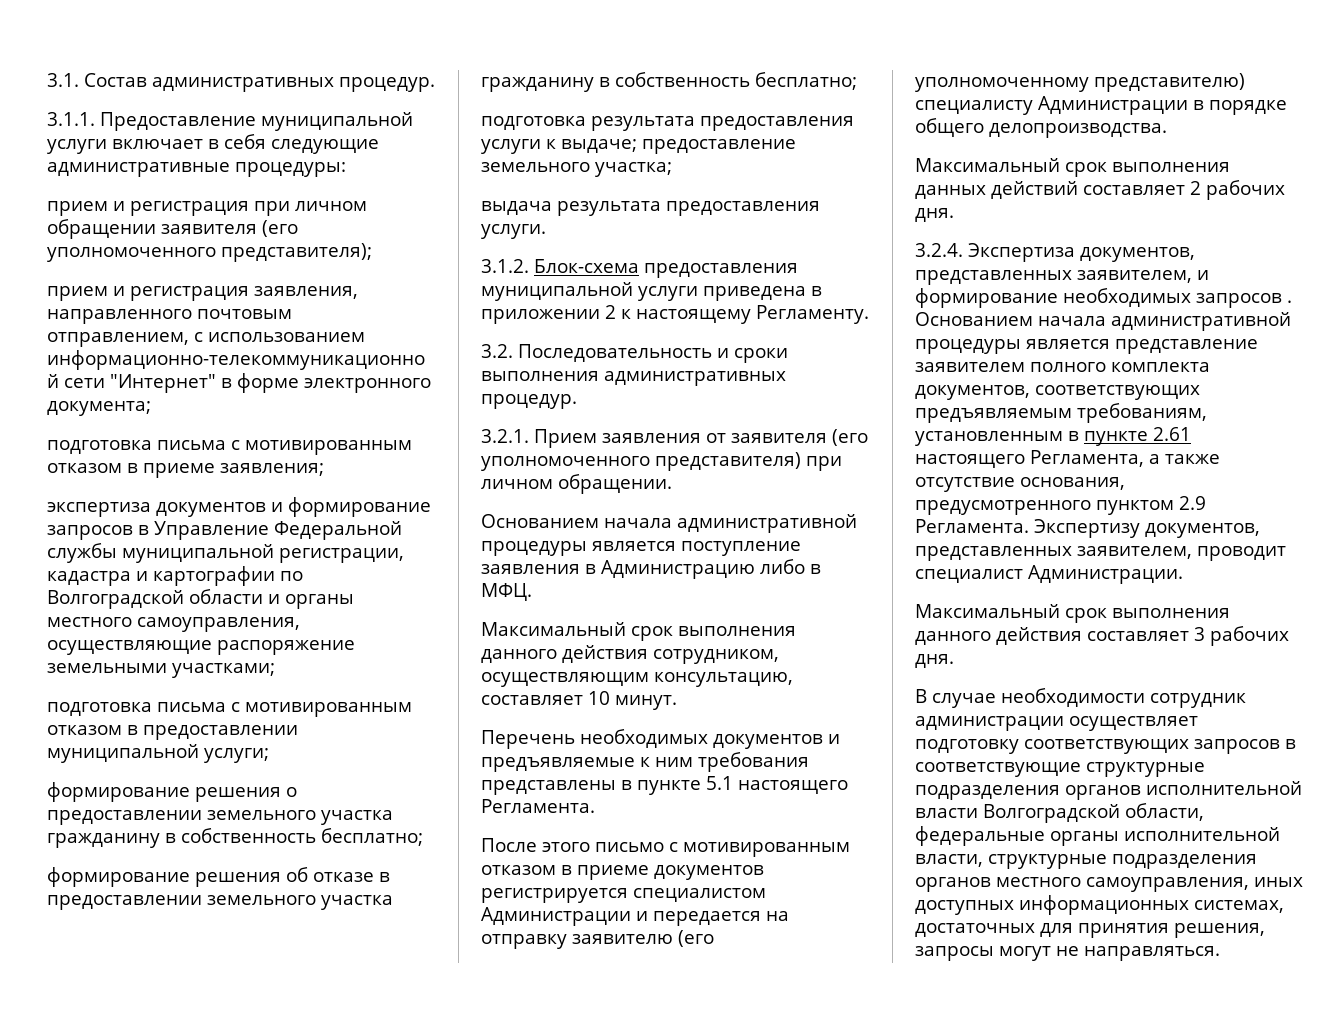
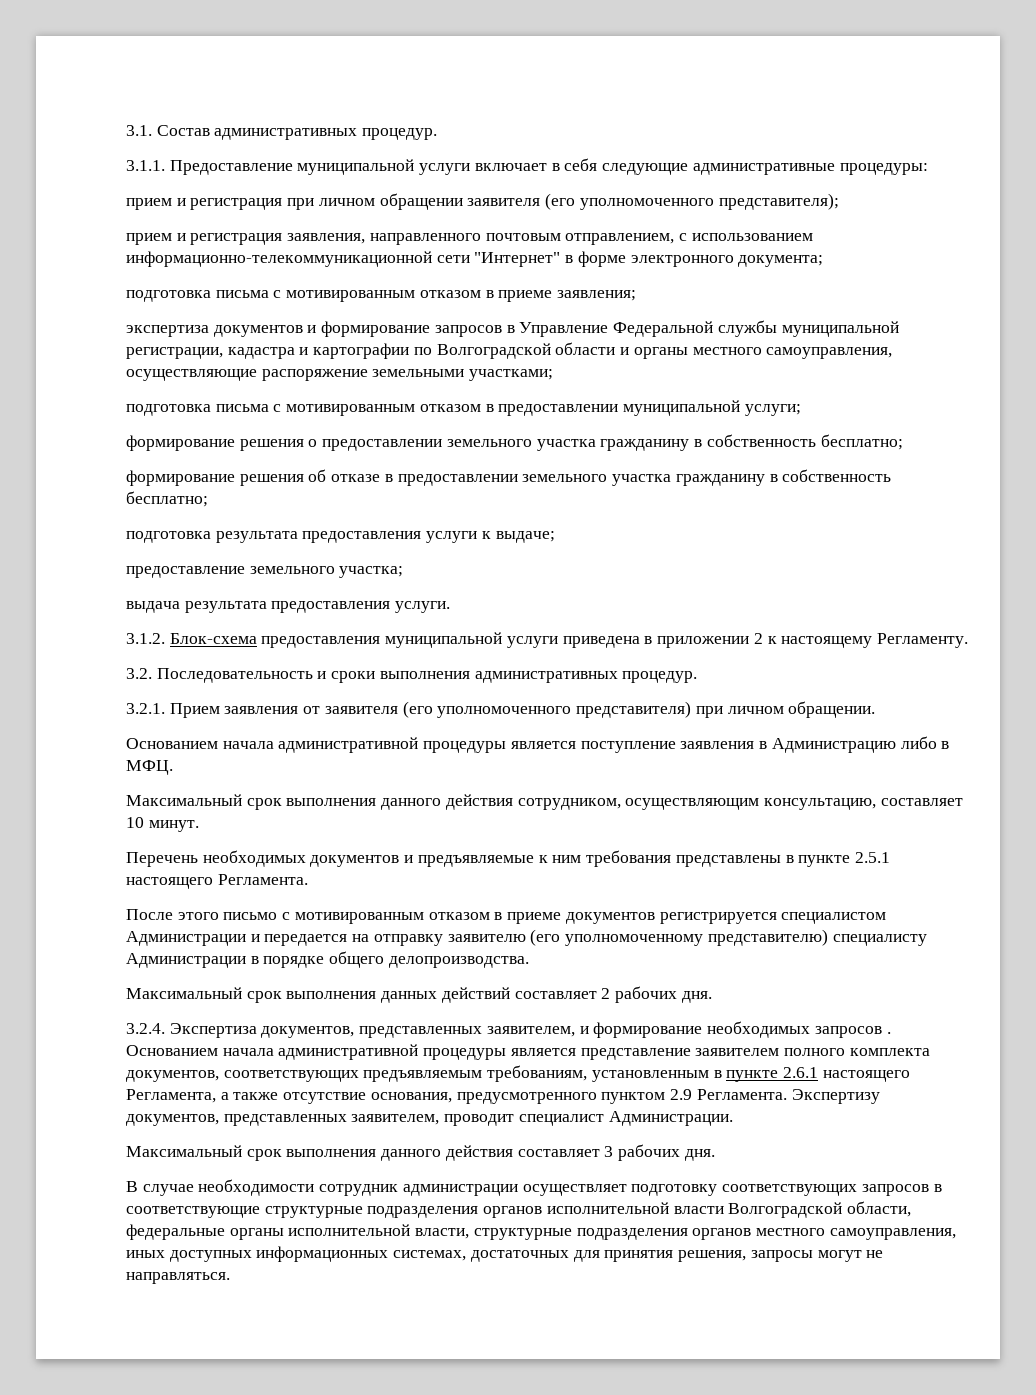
(637, 146) none -> (555, 537) //
[706,776,733,790] 5.1 -> [854,852,890,863] 2.5.1
[1153,427,1191,441] 2.61 -> [783,1067,819,1078] 2.6.1

